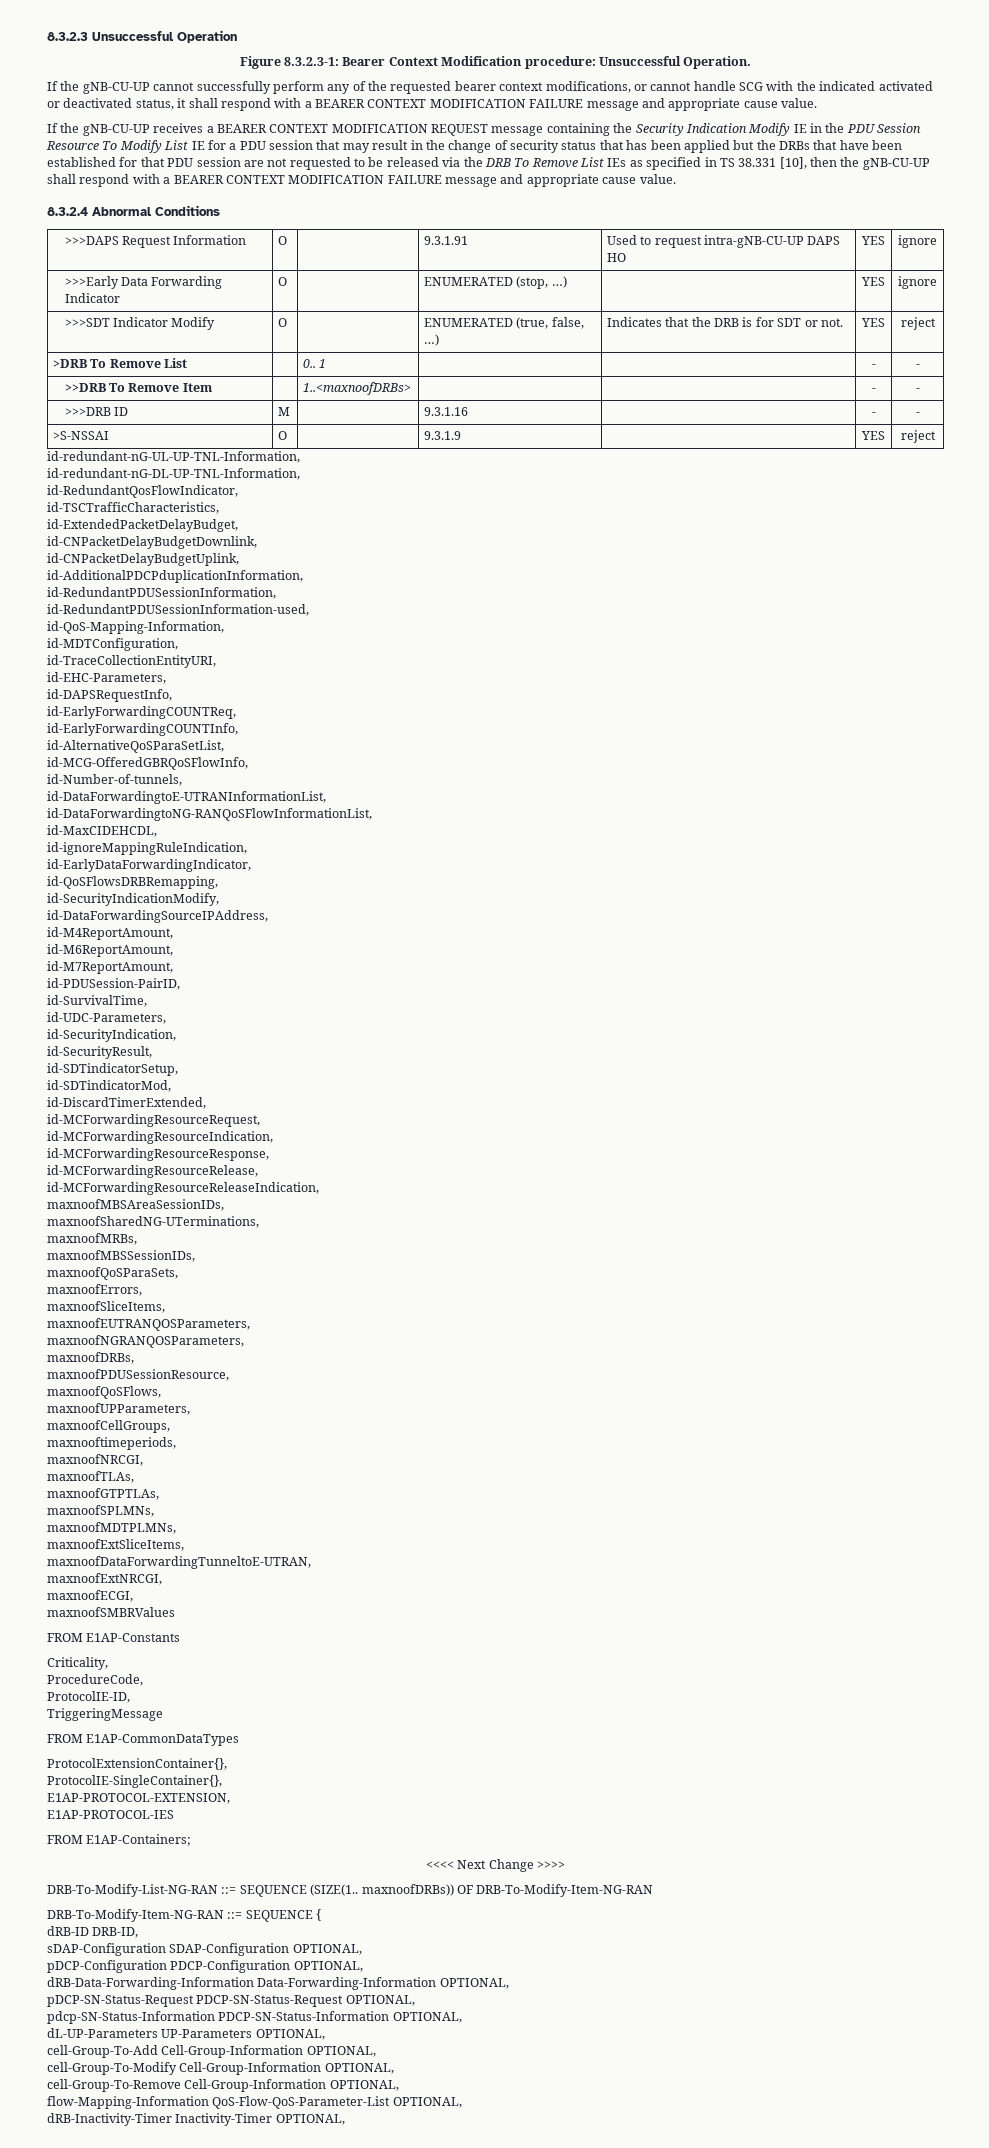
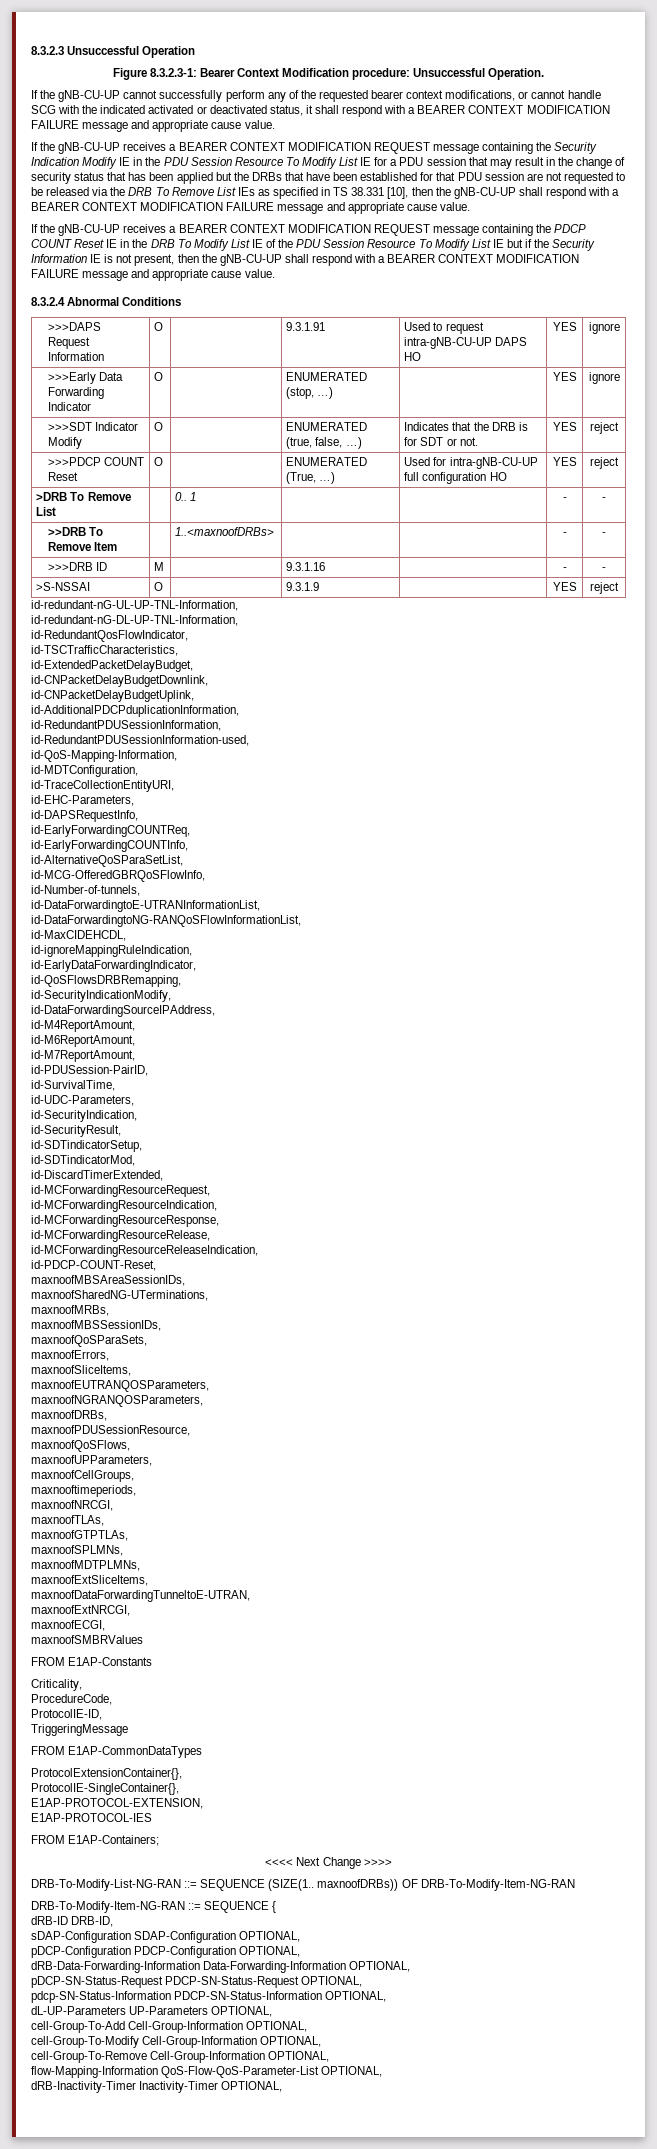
(676, 179) none -> [31,224,587,236] [31,239,596,251] [31,254,580,266] [31,269,275,281] // If the gNB-CU-UP receives a BEARER CONTEXT MODIFICATION REQUEST message containing the PDCP COUNT Reset IE in the DRB To Modify List IE of the PDU Session Resource To Modify List IE but if the Security Information IE is not present, then the gNB-CU-UP shall respond with a BEARER CONTEXT MODIFICATION FAILURE message and appropriate cause value.
(936, 323) none -> [48,457,145,466] [48,472,79,481] [154,457,164,466] [286,457,368,466] [286,472,336,484] [404,457,538,469] [404,472,507,484] [552,457,577,466] [590,457,619,469] // >>>PDCP COUNT Reset | O | | ENUMERATED (True, …) | Used for intra-gNB-CU-UP full configuration HO | YES | reject
(319, 1188) none -> [31,1260,156,1271] // id-PDCP-COUNT-Reset,

